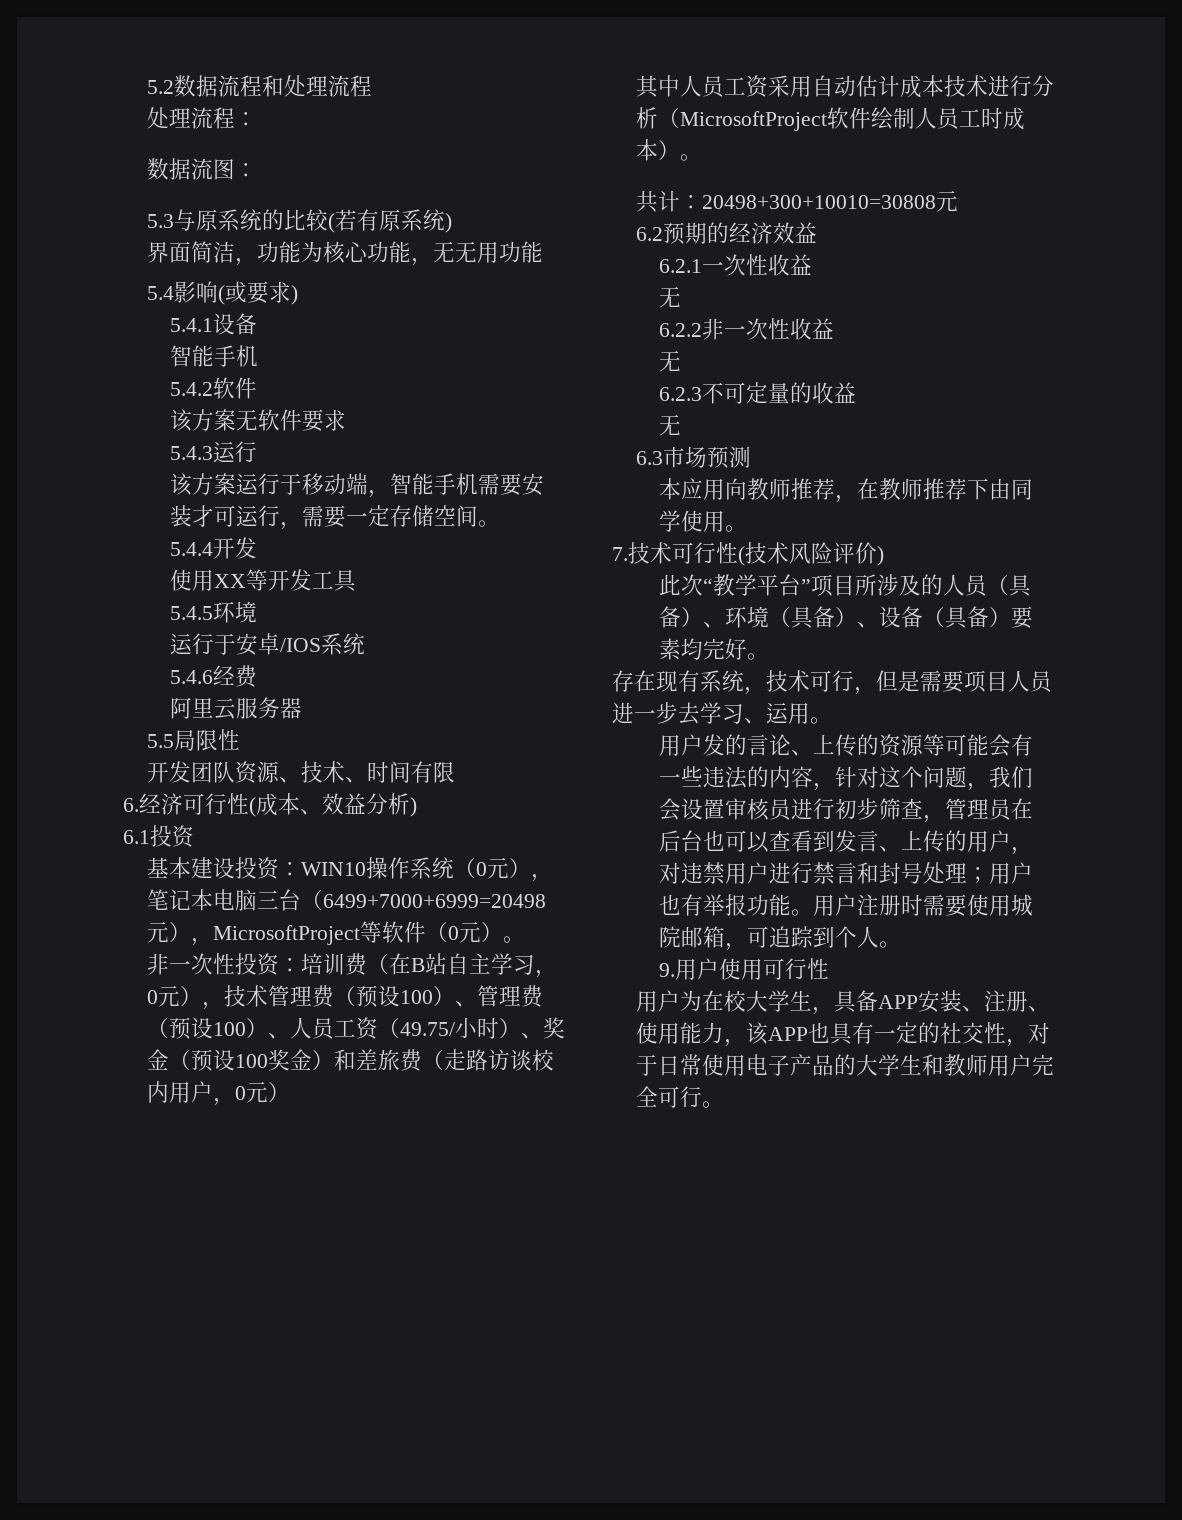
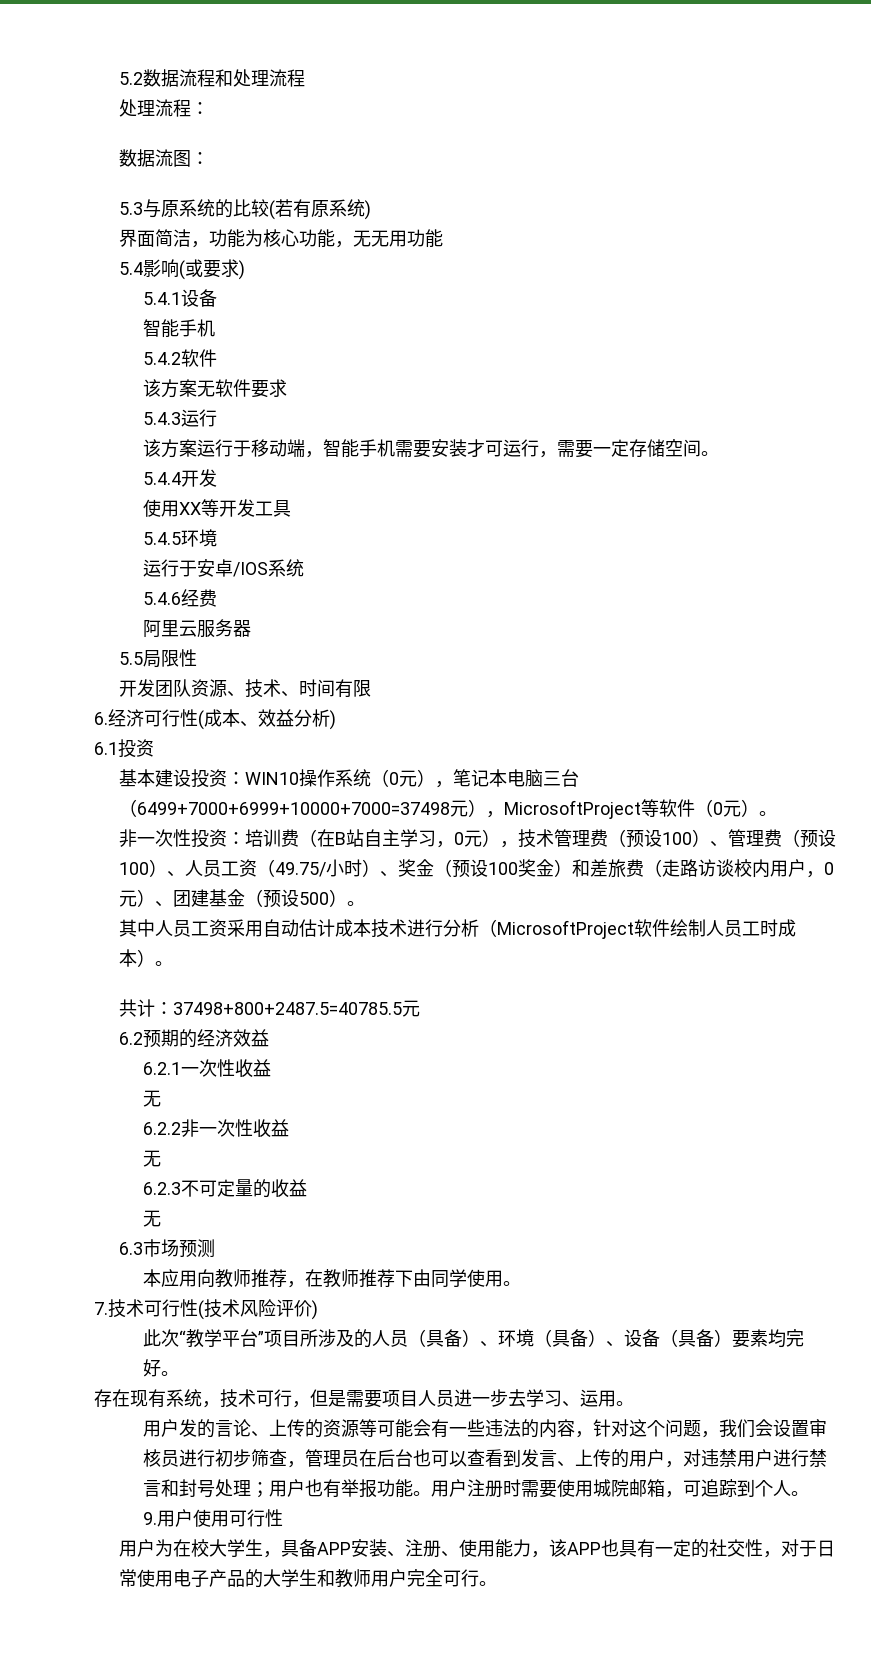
[322,894,546,908] 6499+7000+6999=20498 -> [136,802,450,815] 6499+7000+6999+10000+7000=37498
(290, 1092) none -> [154,889,365,908] 、团建基金（预设500）。
[701,195,936,209] 20498+300+10010=30808 -> [172,1002,402,1015] 37498+800+2487.5=40785.5

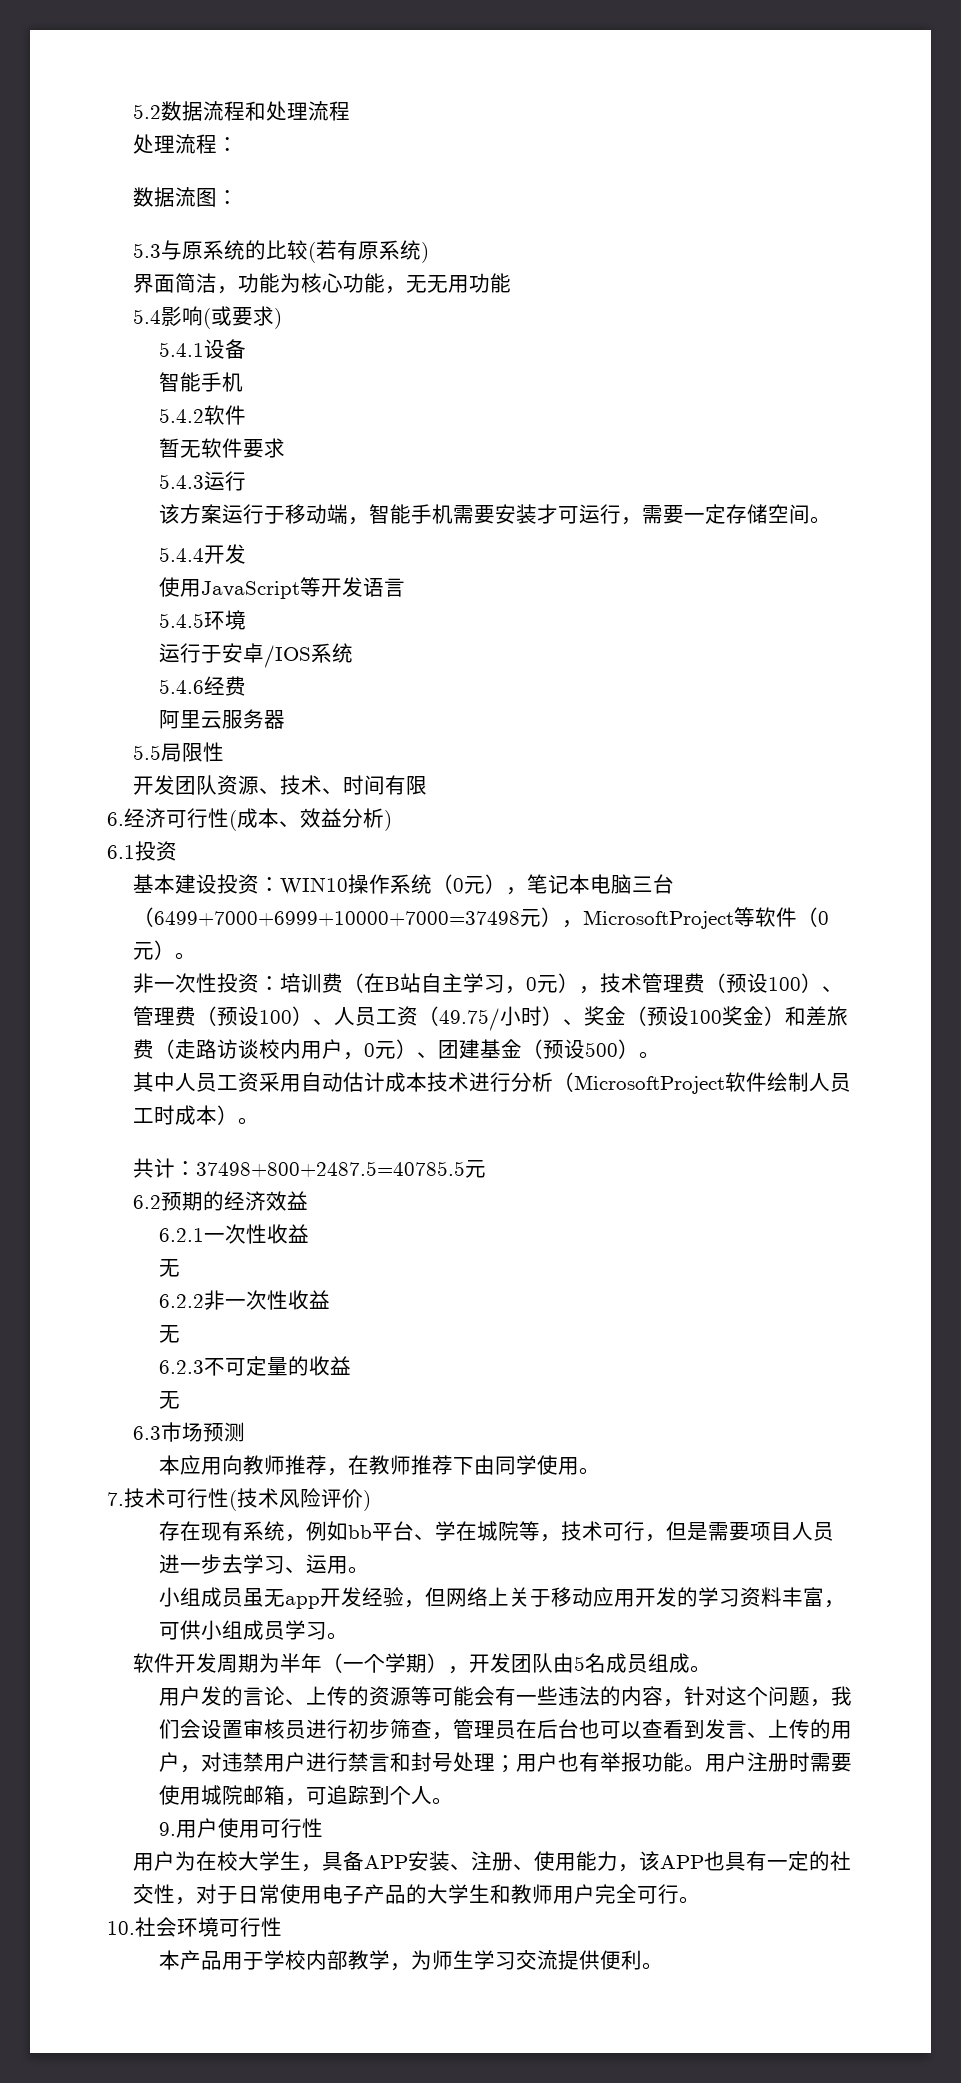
[143,379,198,398] 该方案 -> [159,438,181,458] 暂
[179,499,292,517] XX等开发工具 -> [201,577,406,599] JavaScript等开发语言
[143,1329,805,1348] [143,1359,180,1377] [94,1389,202,1408] 此次“教学平台”项目所涉及的人员（具备）、环境（具备）、设备（具备）要素均完好。 // 存在现有系统 -> [159,1521,541,1542] 存在现有系统，例如bb平台、学在城院等
(634, 1403) none -> [159,1587,846,1609] [159,1620,349,1640] [133,1653,712,1674] // 小组成员虽无app开发经验，但网络上关于移动应用开发的学习资料丰富，可供小组成员学习。 // 软件开发周期为半年（一个学期），开发团队由5名成员组成。
(497, 1583) none -> [107,1917,282,1937] [159,1950,664,1971] // 10.社会环境可行性 // 本产品用于学校内部教学，为师生学习交流提供便利。

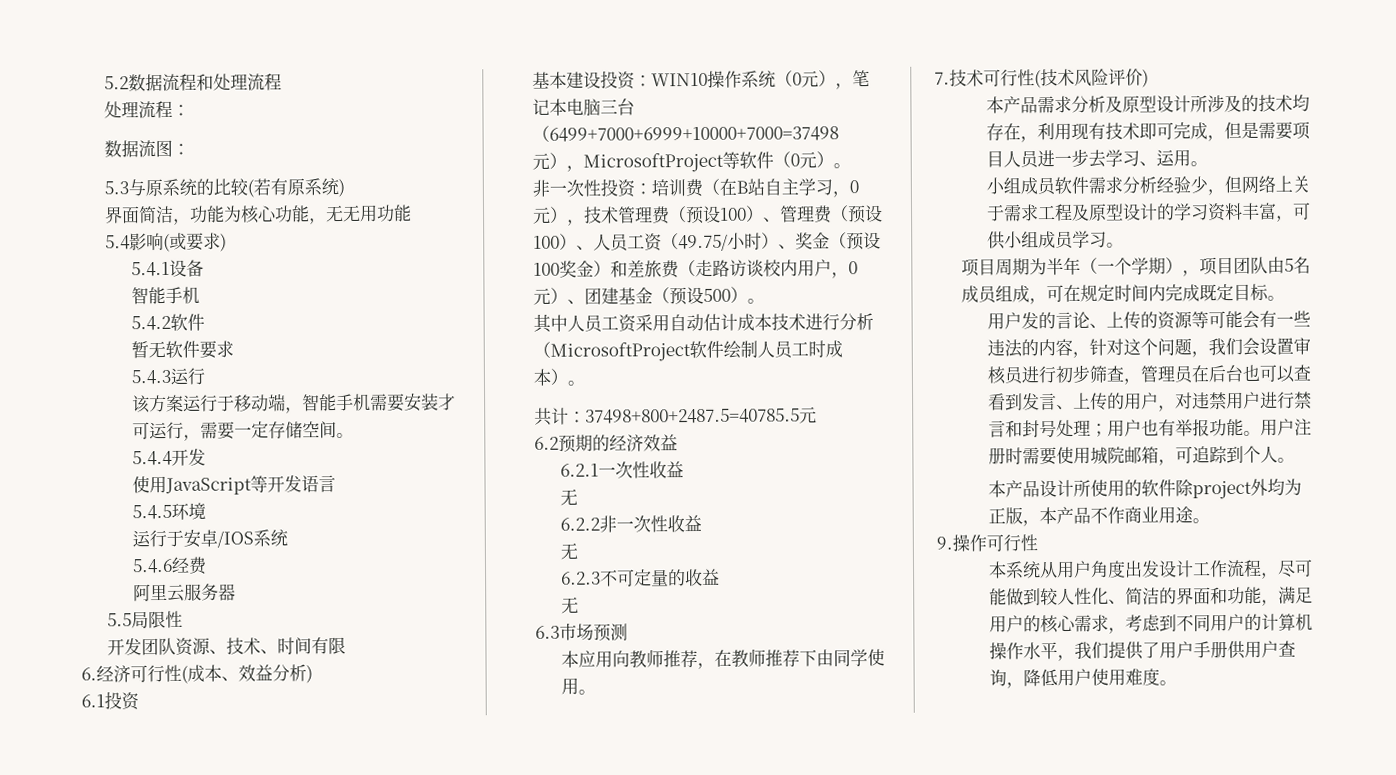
[159,1521,646,1542] 存在现有系统，例如bb平台、学在城院等，技术可行 -> [986,94,1311,114] [986,122,1209,143] 本产品需求分析及原型设计所涉及的技术均存在，利用现有技术即可完成
[243,1587,678,1609] 虽无app开发经验，但网络上关于移动应用开发 -> [1054,175,1311,196] [986,203,1159,222] 软件需求分析经验少，但网络上关于需求工程及原型设计
[133,1653,218,1673] 软件开发 -> [961,258,997,277] 项目
[469,1653,512,1673] 开发 -> [1199,257,1235,276] 项目
(691, 1663) none -> [1029,283,1270,305] ，可在规定时间内完成既定目标
[159,1818,324,1838] [133,1851,852,1872] [133,1884,701,1905] [107,1917,282,1937] [159,1950,643,1971] 9.用户使用可行性 // 用户为在校大学生，具备APP安装、注册、使用能力，该APP也具有一定的社交性，对于日常使用电子产品的大学生和教师用户完全可行。 // 10.社会环境可行性 // 本产品用于学校内部教学，为师生学习交流提供便利 -> [988,478,1303,500] [988,506,1211,527] [936,534,1038,552] [988,559,1314,579] [989,586,1314,606] [989,613,1314,634] [989,640,1297,661] [989,668,1161,689] 本产品设计所使用的软件除project外均为正版，本产品不作商业用途。 // 9.操作可行性 // 本系统从用户角度出发设计工作流程，尽可能做到较人性化、简洁的界面和功能，满足用户的核心需求，考虑到不同用户的计算机操作水平，我们提供了用户手册供用户查询，降低用户使用难度

